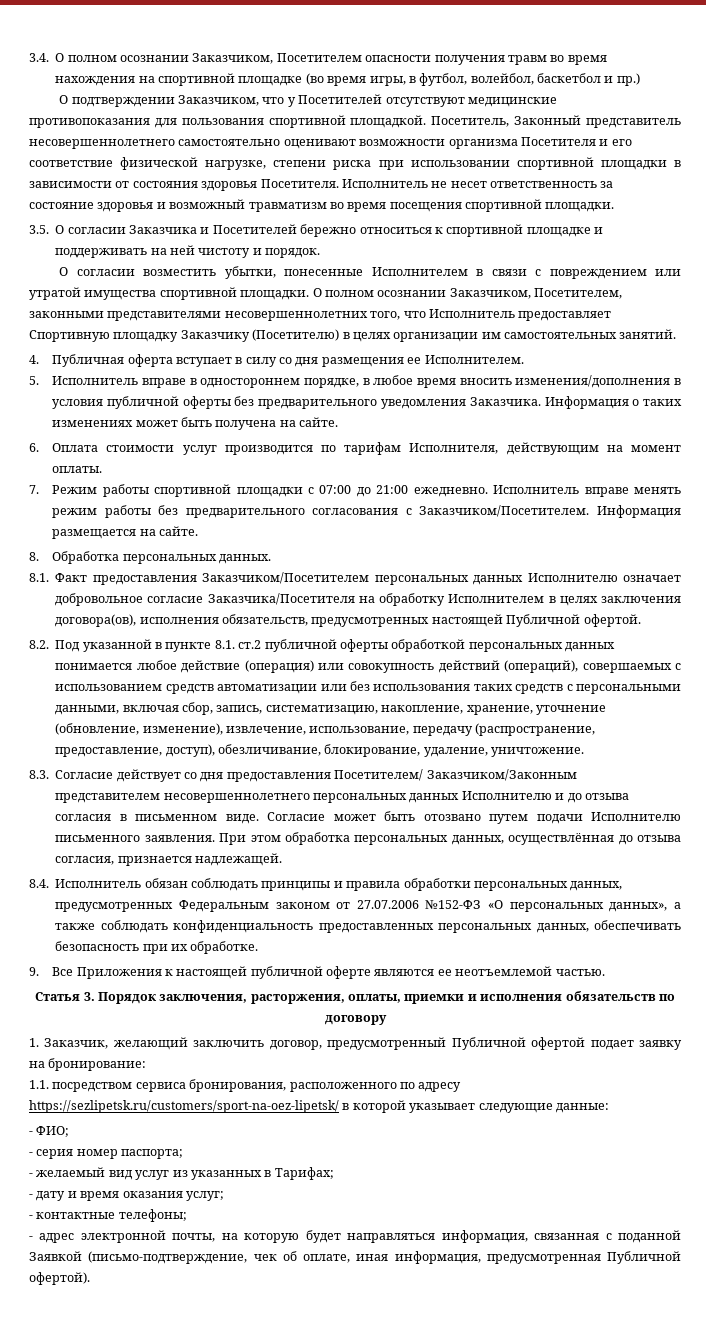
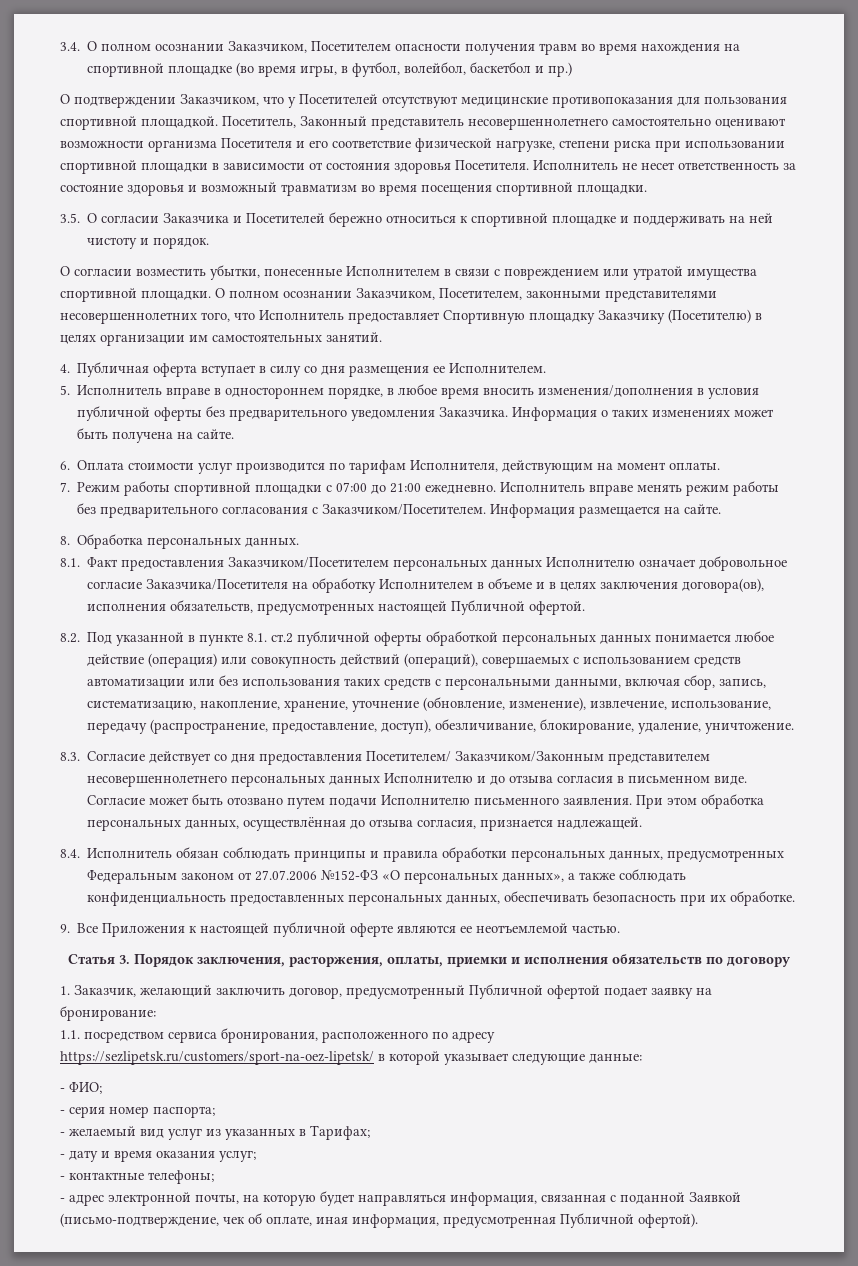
(556, 599) none -> [488,578,557,589] объеме и в

